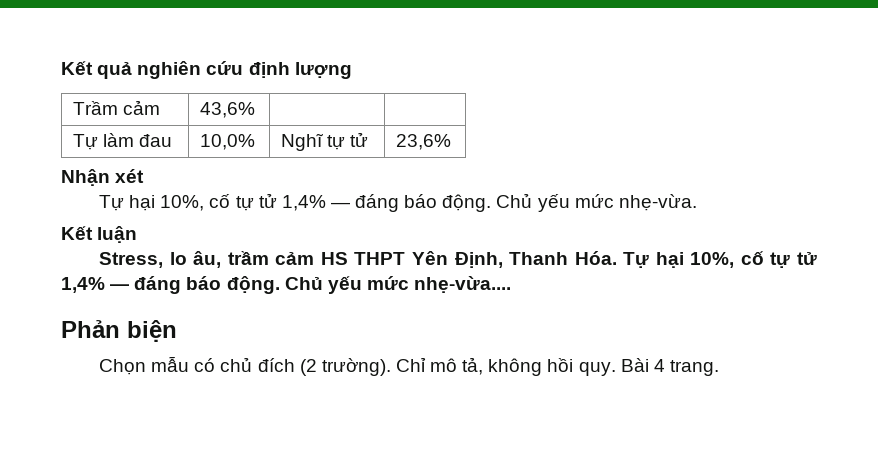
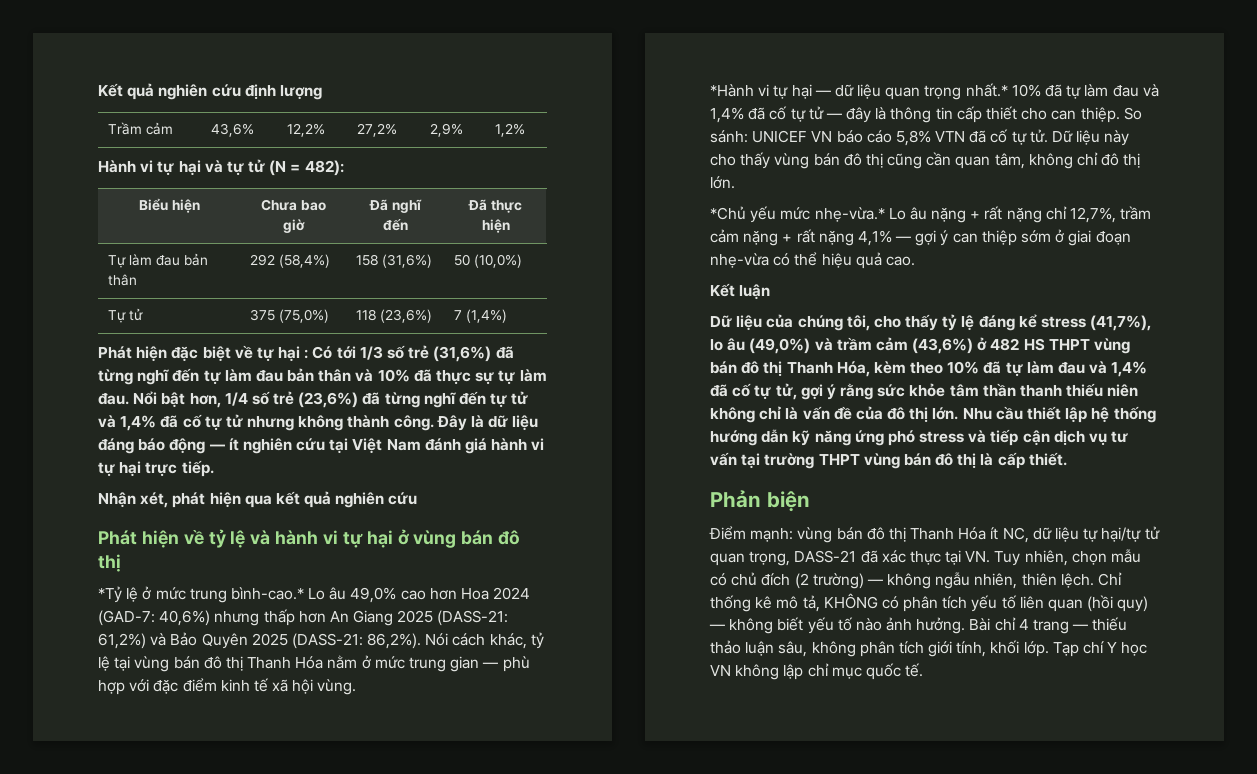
[73,133,173,150] [200,134,256,150] [281,132,369,151] [396,134,452,150] [61,169,145,186] [99,193,697,212] [61,226,138,243] [99,251,817,268] [61,276,512,294] [61,320,177,342] [99,359,147,375] | // Tự làm đau | 10,0% | Nghĩ tự tử | 23,6% // Nhận xét // Tự hại 10%, cố tự tử 1,4% — đáng báo động. Chủ yếu mức nhẹ-vừa. // Kết luận // Stress, lo âu, trầm cảm HS THPT Yên Định, Thanh Hóa. Tự hại 10%, cố tự tử 1,4% — đáng báo động. Chủ yếu mức nhẹ-vừa.... // Phản biện // Chọn -> [287,123,326,137] [357,123,398,137] [430,123,464,137] [495,123,526,137] [98,159,344,176] [139,198,200,213] [261,199,326,211] [283,219,305,233] [369,199,422,213] [383,219,408,231] [468,199,522,213] [481,219,510,233] [108,253,209,268] [108,274,138,286] [250,254,331,268] [356,254,433,268] [454,254,523,268] [108,308,144,323] [250,309,330,323] [356,309,433,323] [454,309,508,323] [98,345,514,362] [98,368,547,385] [98,391,529,408] [98,414,539,431] [98,438,545,454] [98,460,214,477] [98,491,418,508] [98,529,521,548] [98,554,121,572] [98,586,531,603] [98,609,509,626] [98,632,544,649] [98,655,530,672] [98,678,357,695] [710,83,1159,100] [710,106,1142,123] [710,129,1130,146] [710,152,1141,169] [710,176,735,189] [710,206,1152,223] [710,229,1131,246] [710,252,915,269] [710,283,771,300] [710,314,1152,331] [710,337,1131,354] [710,361,1148,377] [710,383,1139,400] [710,406,1156,423] [710,429,1129,446] [710,452,1067,469] [710,490,810,512] [709,526,1160,543] [710,550,1107,566] 12,2% | 27,2% | 2,9% | 1,2% // Hành vi tự hại và tự tử (N = 482): // Biểu hiện | Chưa bao giờ | Đã nghĩ đến | Đã thực hiện // Tự làm đau bản thân | 292 (58,4%) | 158 (31,6%) | 50 (10,0%) // Tự tử | 375 (75,0%) | 118 (23,6%) | 7 (1,4%) // Phát hiện đặc biệt về tự hại : Có tới 1/3 số trẻ (31,6%) đã từng nghĩ đến tự làm đau bản thân và 10% đã thực sự tự làm đau. Nổi bật hơn, 1/4 số trẻ (23,6%) đã từng nghĩ đến tự tử và 1,4% đã cố tự tử nhưng không thành công. Đây là dữ liệu đáng báo động — ít nghiên cứu tại Việt Nam đánh giá hành vi tự hại trực tiếp. // Nhận xét, phát hiện qua kết quả nghiên cứu // Phát hiện về tỷ lệ và hành vi tự hại ở vùng bán đô thị // *Tỷ lệ ở mức trung bình-cao.* Lo âu 49,0% cao hơn Hoa 2024 (GAD-7: 40,6%) nhưng thấp hơn An Giang 2025 (DASS-21: 61,2%) và Bảo Quyên 2025 (DASS-21: 86,2%). Nói cách khác, tỷ lệ tại vùng bán đô thị Thanh Hóa nằm ở mức trung gian — phù hợp với đặc điểm kinh tế xã hội vùng. // *Hành vi tự hại — dữ liệu quan trọng nhất.* 10% đã tự làm đau và 1,4% đã cố tự tử — đây là thông tin cấp thiết cho can thiệp. So sánh: UNICEF VN báo cáo 5,8% VTN đã cố tự tử. Dữ liệu này cho thấy vùng bán đô thị cũng cần quan tâm, không chỉ đô thị lớn. // *Chủ yếu mức nhẹ-vừa.* Lo âu nặng + rất nặng chỉ 12,7%, trầm cảm nặng + rất nặng 4,1% — gợi ý can thiệp sớm ở giai đoạn nhẹ-vừa có thể hiệu quả cao. // Kết luận // Dữ liệu của chúng tôi, cho thấy tỷ lệ đáng kể stress (41,7%), lo âu (49,0%) và trầm cảm (43,6%) ở 482 HS THPT vùng bán đô thị Thanh Hóa, kèm theo 10% đã tự làm đau và 1,4% đã cố tự tử, gợi ý rằng sức khỏe tâm thần thanh thiếu niên không chỉ là vấn đề của đô thị lớn. Nhu cầu thiết lập hệ thống hướng dẫn kỹ năng ứng phó stress và tiếp cận dịch vụ tư vấn tại trường THPT vùng bán đô thị là cấp thiết. // Phản biện // Điểm mạnh: vùng bán đô thị Thanh Hóa ít NC, dữ liệu tự hại/tự tử quan trọng, DASS-21 đã xác thực tại VN. Tuy nhiên, chọn
[321,357,719,376] trường). Chỉ mô tả, không hồi quy. Bài 4 trang. -> [812,572,1123,589] [710,593,1149,612] [709,617,1128,634] [710,640,1148,657] [710,663,924,680] trường) — không ngẫu nhiên, thiên lệch. Chỉ thống kê mô tả, KHÔNG có phân tích yếu tố liên quan (hồi quy) — không biết yếu tố nào ảnh hưởng. Bài chỉ 4 trang — thiếu thảo luận sâu, không phân tích giới tính, khối lớp. Tạp chí Y học VN không lập chỉ mục quốc tế.

